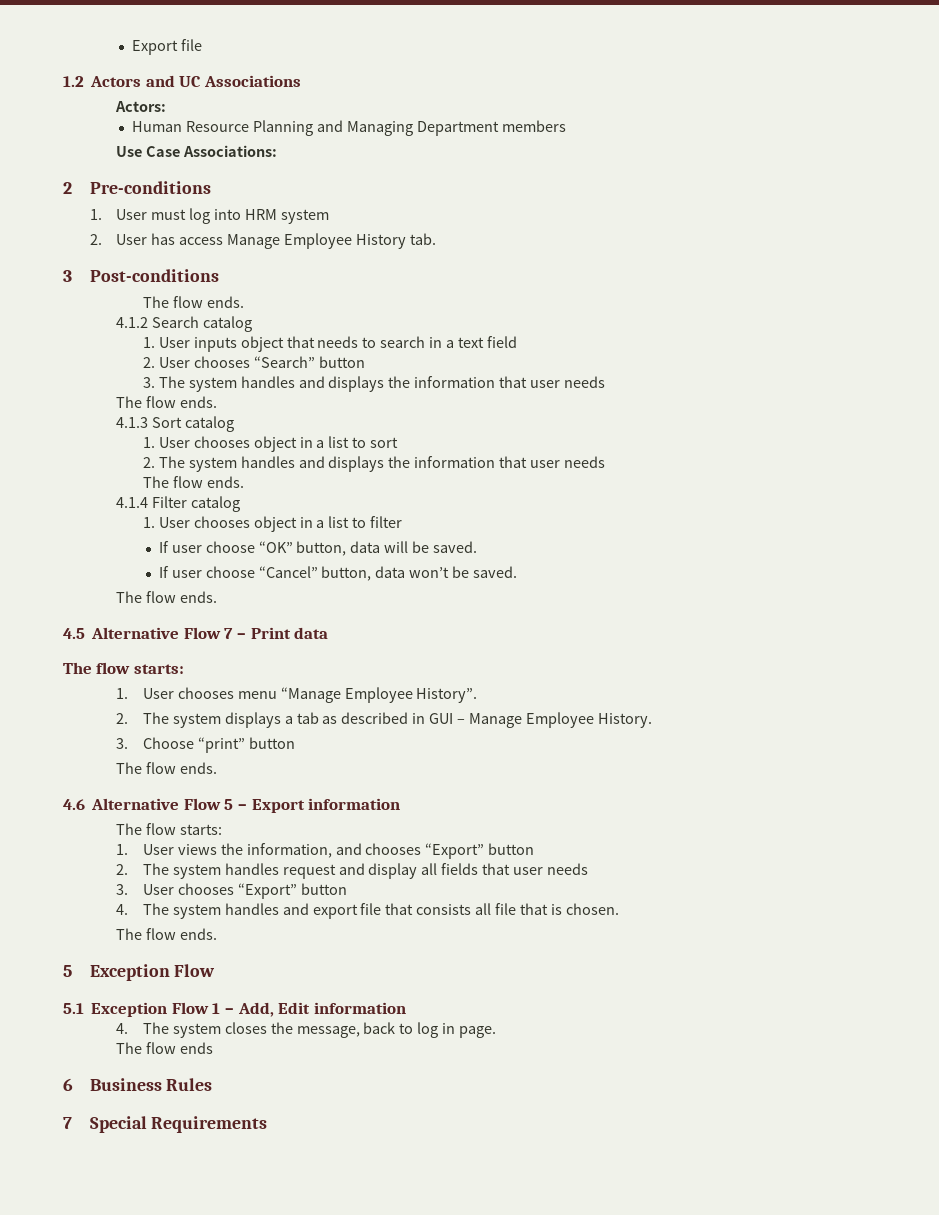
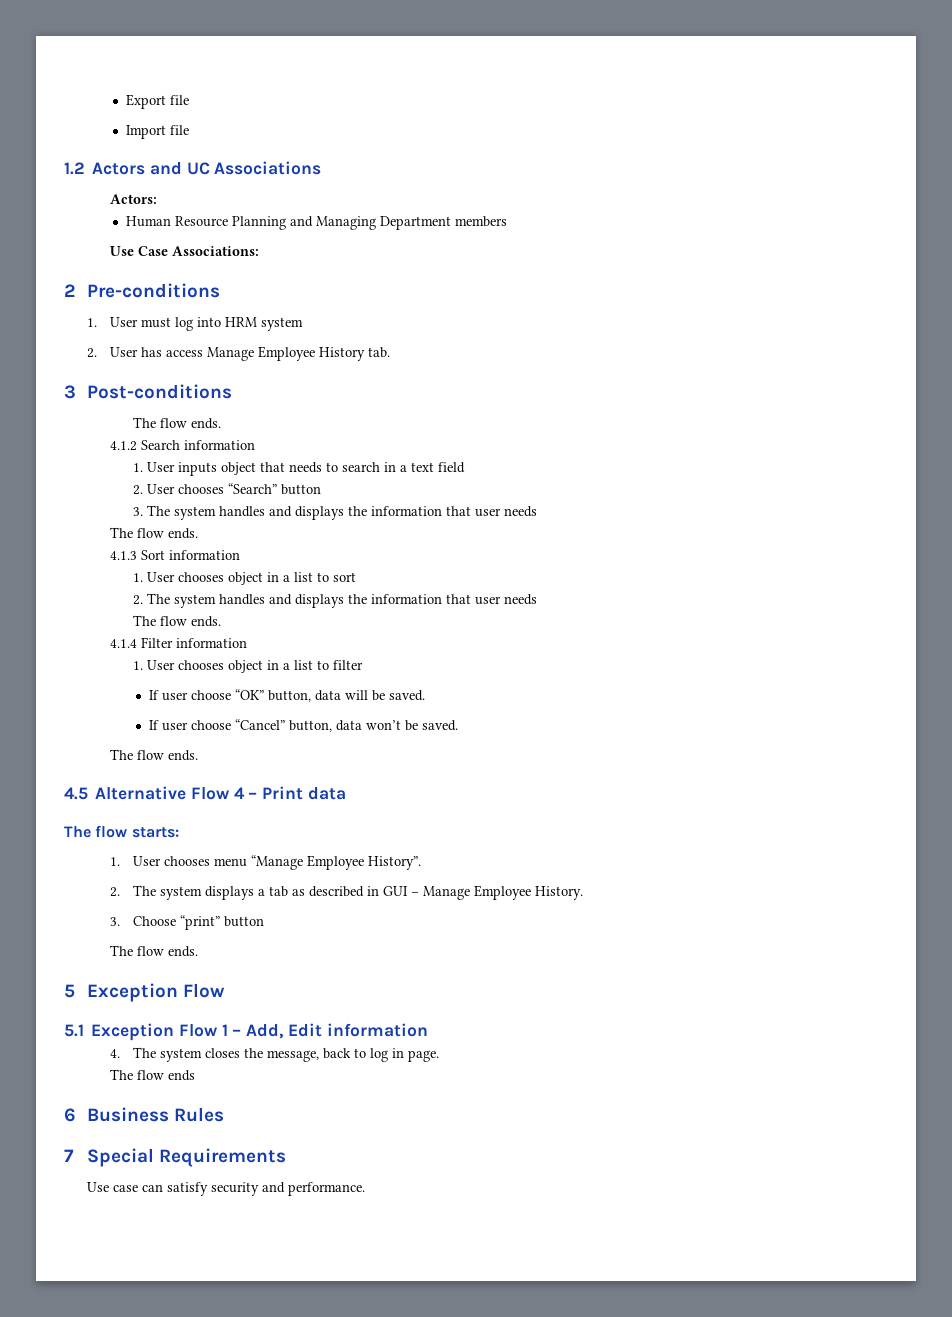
(203, 45) none -> [125,125,189,139] // Import file
[203,316,253,332] catalog -> [183,440,255,450] information
[185,416,235,432] catalog -> [168,550,240,560] information
[191,496,241,512] catalog -> [175,638,247,648] information
[224,628,234,639] 7 -> [233,787,245,799] 4
[63,798,401,813] [116,823,223,835] [116,843,535,859] [116,863,589,879] [116,883,347,899] [116,903,619,919] [116,928,218,940] // 4.6 Alternative Flow 5 – Export information // The flow starts: // 1. User views the information, and chooses “Export” button // 2. The system handles request and display all fields that user needs // 3. User chooses “Export” button // 4. The system handles and export file that consists all file that is chosen. // The flow ends. -> (198, 951) none
(268, 1124) none -> [86,1182,365,1196] // Use case can satisfy security and performance.

